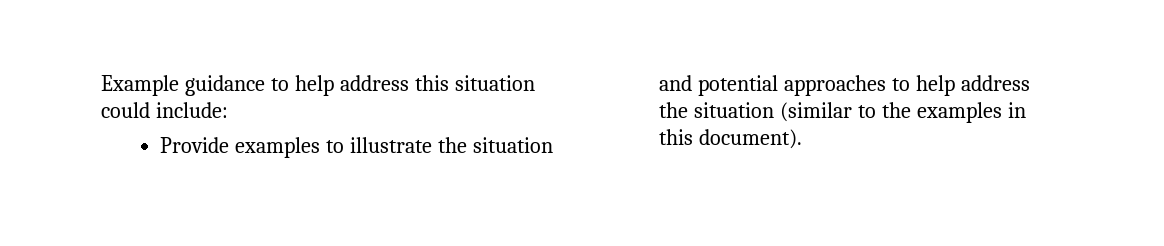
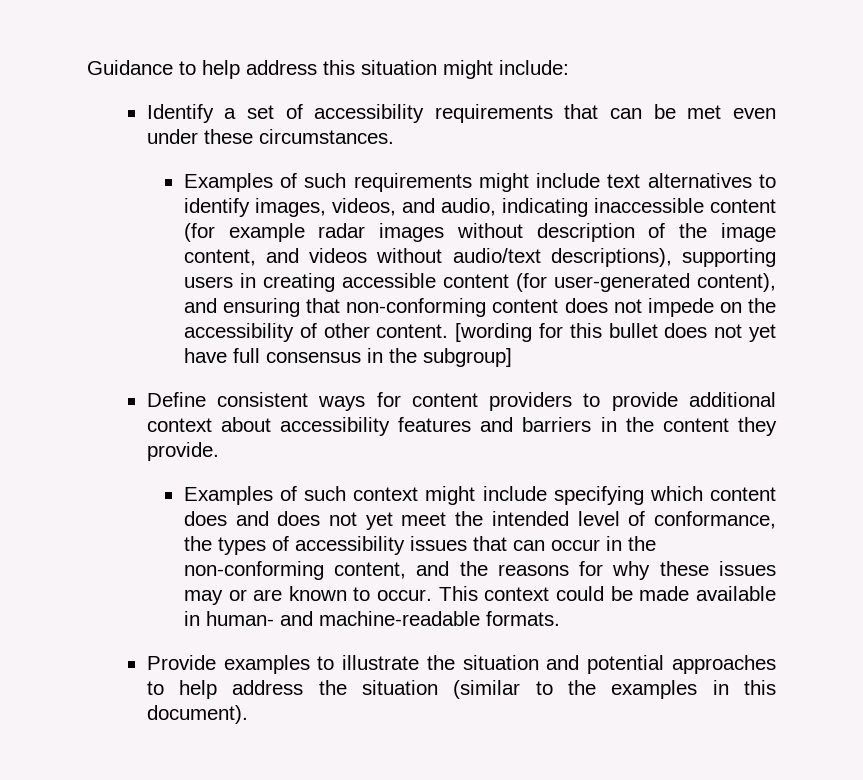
[101,75,265,96] Example guidance -> [87,60,173,75] Guidance
[101,102,228,118] could include: -> [443,60,569,79] [146,104,776,123] [146,129,394,144] [183,173,776,192] [183,198,776,217] [183,223,776,242] [183,248,776,267] [183,273,776,292] [183,298,776,317] [183,323,776,342] [183,348,512,367] [146,392,776,411] [146,417,778,436] [146,442,219,461] [183,486,776,505] [183,511,776,530] [183,536,656,555] [183,561,776,580] [183,586,776,605] [183,611,560,626] might include: // Identify a set of accessibility requirements that can be met even under these circumstances. // Examples of such requirements might include text alternatives to identify images, videos, and audio, indicating inaccessible content (for example radar images without description of the image content, and videos without audio/text descriptions), supporting users in creating accessible content (for user-generated content), and ensuring that non-conforming content does not impede on the accessibility of other content. [wording for this bullet does not yet have full consensus in the subgroup] // Define consistent ways for content providers to provide additional context about accessibility features and barriers in the content they provide. // Examples of such context might include specifying which content does and does not yet meet the intended level of conformance, the types of accessibility issues that can occur in the non-conforming content, and the reasons for why these issues may or are known to occur. This context could be made available in human- and machine-readable formats.

